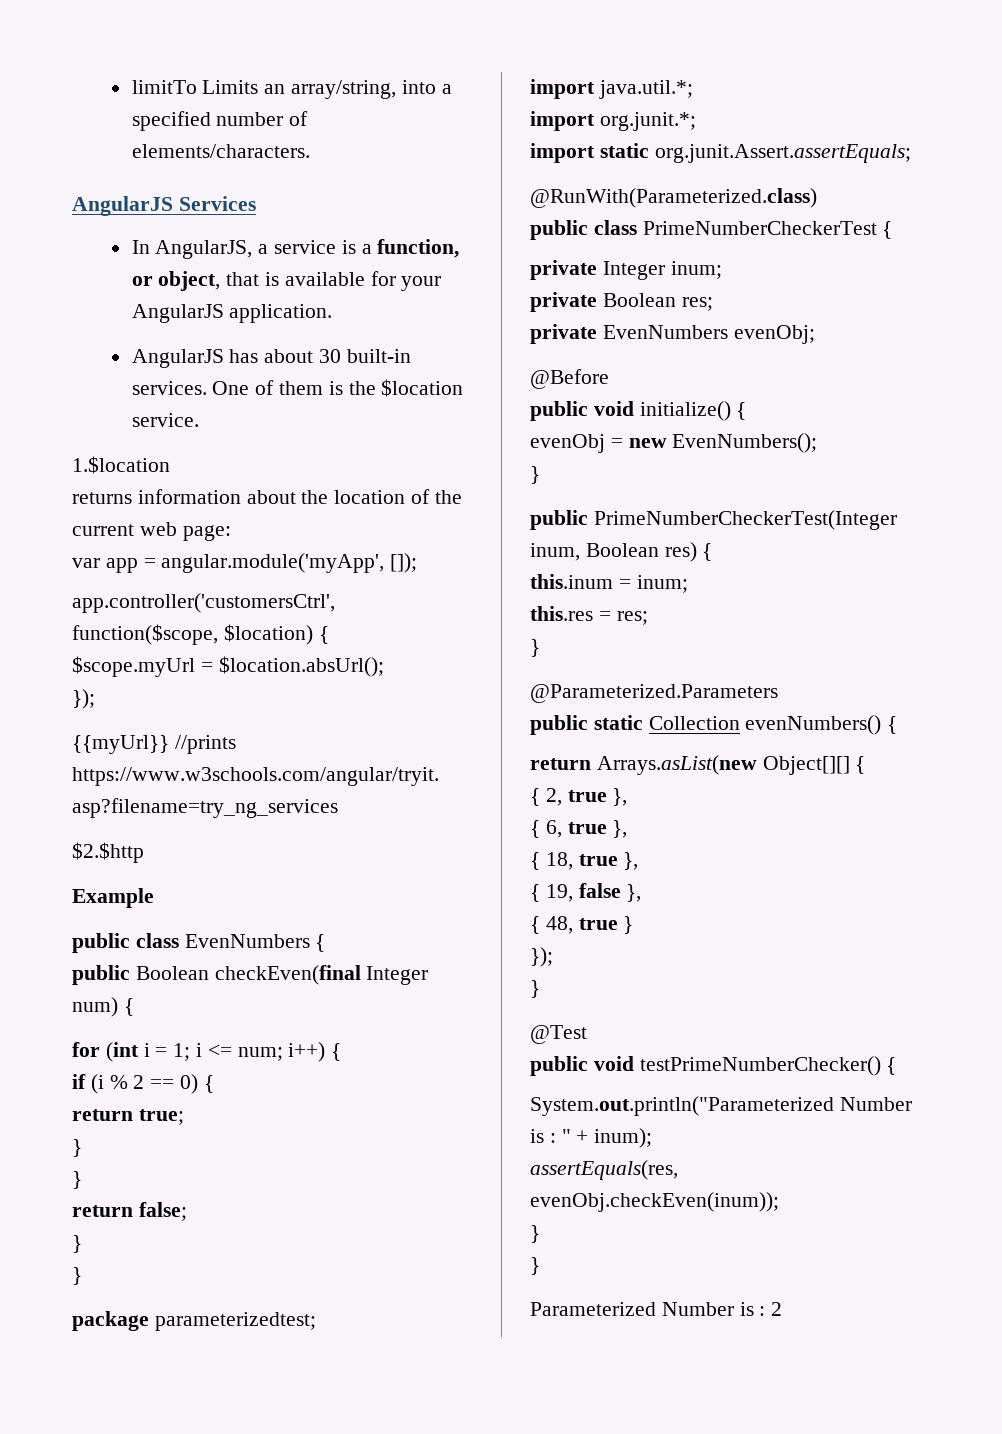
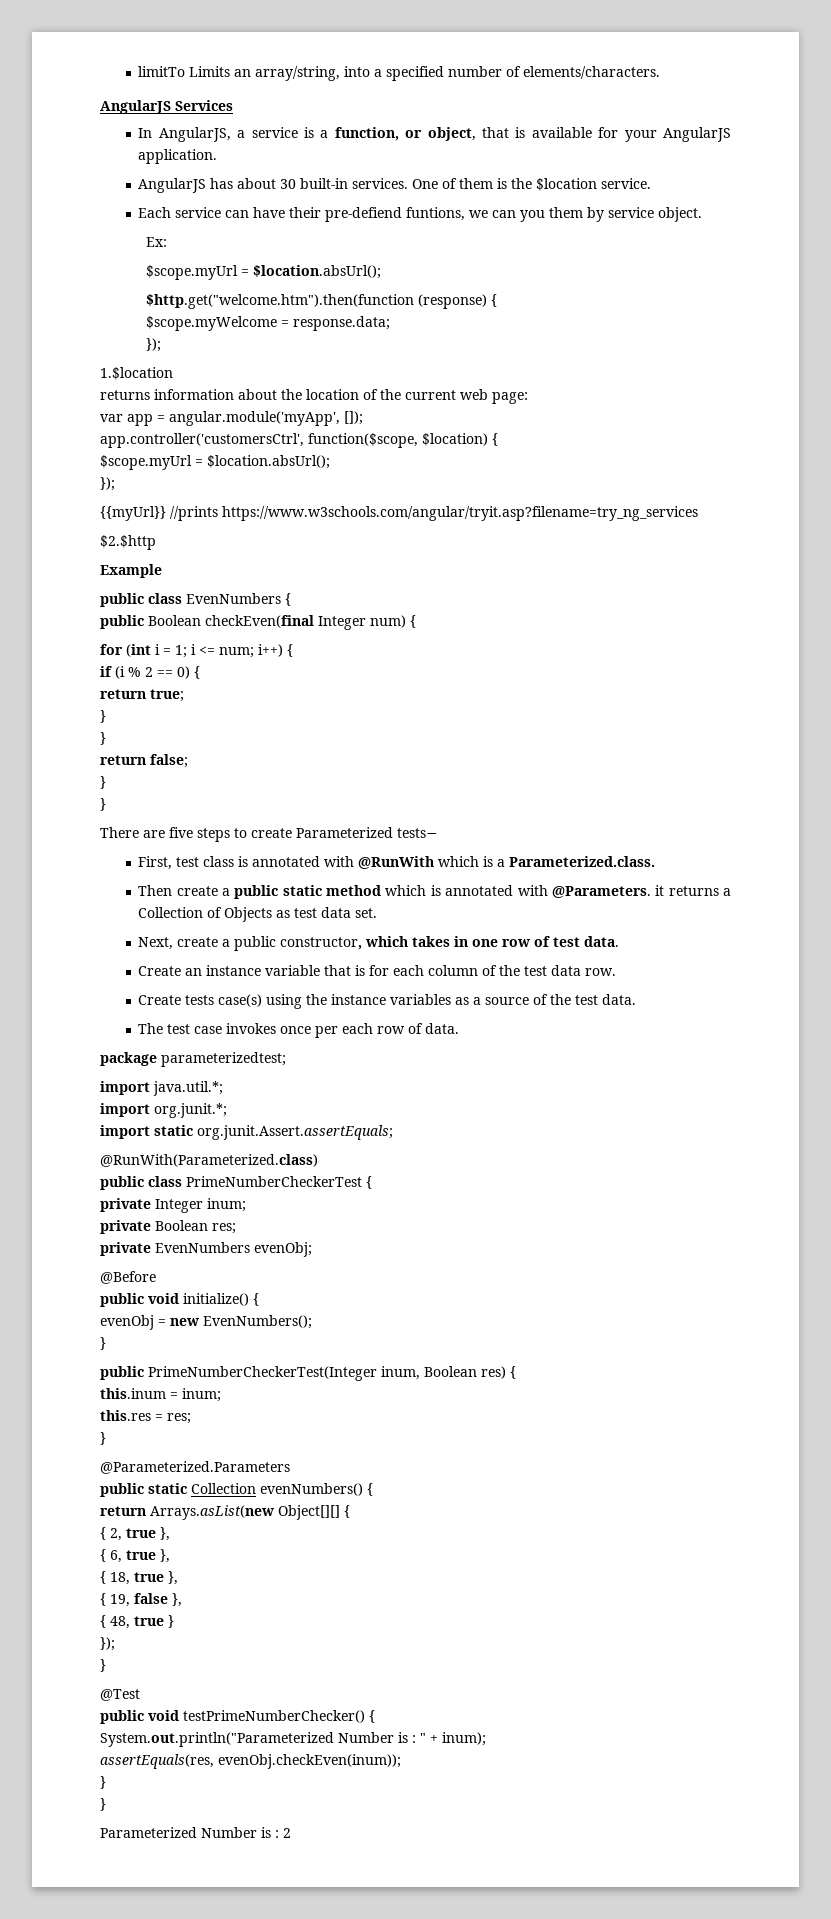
(199, 420) none -> [138,207,703,222] [145,237,167,247] [145,265,381,280] [145,294,497,309] [145,316,390,331] [145,338,161,352] // Each service can have their pre-defiend funtions, we can you them by service object. // Ex: // $scope.myUrl = $location.absUrl(); // $http.get("welcome.htm").then(function (response) { // $scope.myWelcome = response.data; // });
(82, 1276) none -> [100,827,438,842] [138,856,656,870] [138,885,731,899] [138,907,378,922] [138,936,620,951] [138,965,617,976] [138,994,637,1009] [138,1023,460,1038] // There are five steps to create Parameterized tests− // First, test class is annotated with @RunWith which is a Parameterized.class. // Then create a public static method which is annotated with @Parameters. it returns a Collection of Objects as test data set. // Next, create a public constructor, which takes in one row of test data. // Create an instance variable that is for each column of the test data row. // Create tests case(s) using the instance variables as a source of the test data. // The test case invokes once per each row of data.

